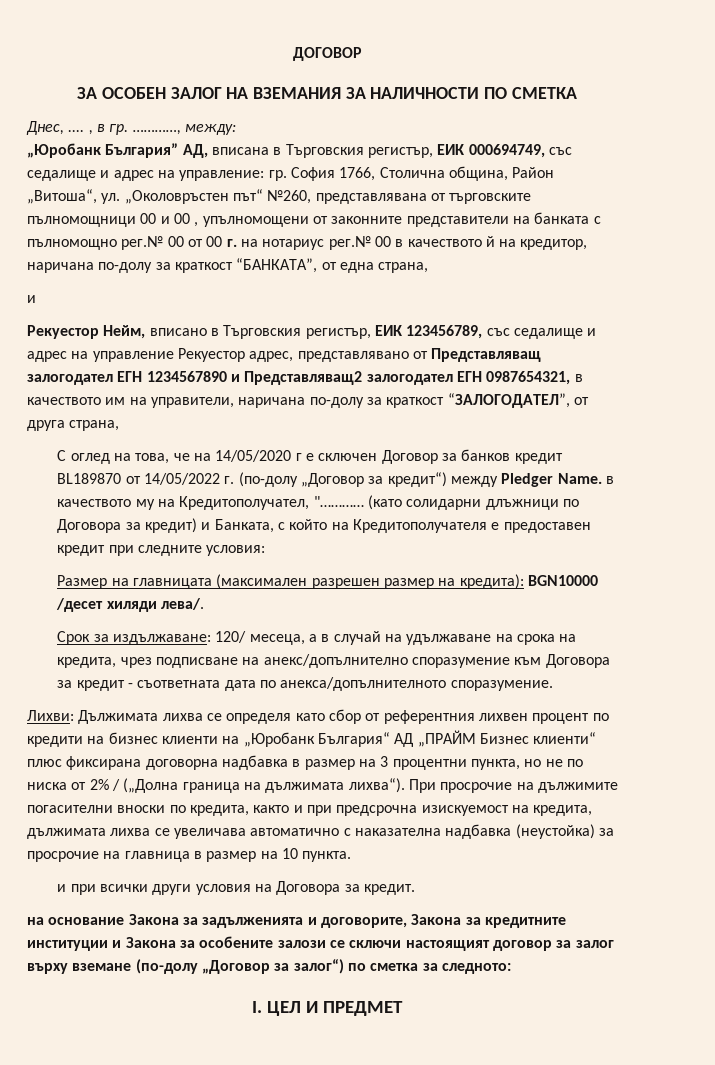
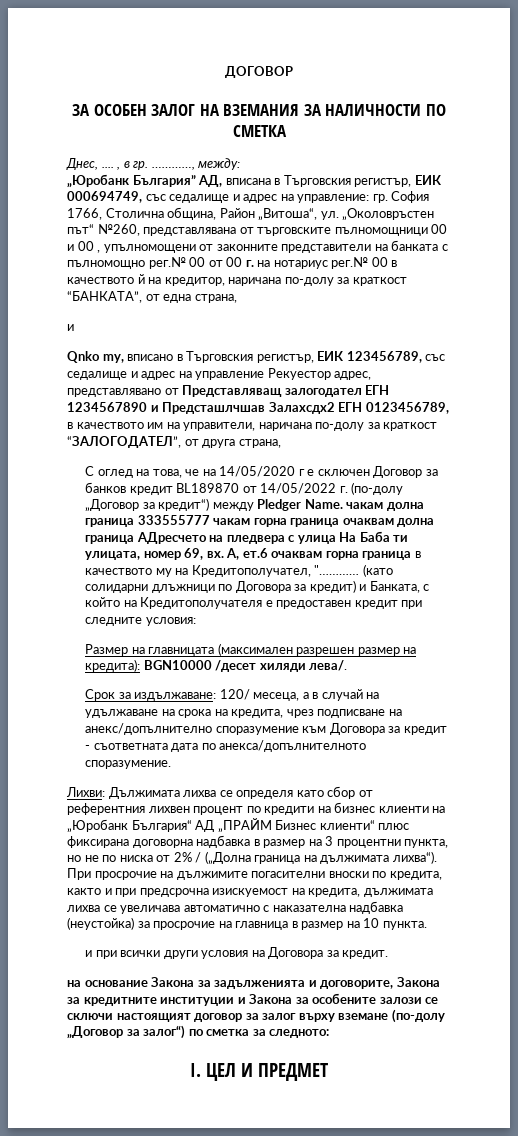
[27,325,146,339] Рекуестор Нейм, -> [67,351,124,363] Qnko my,
[244,371,571,385] Представляващ2 залогодател ЕГН 0987654321, -> [162,402,449,414] Предсташлчшав Залахсдх2 ЕГН 0123456789,
(602, 478) none -> [346,502,424,511] [85,515,435,527] [85,531,409,544] [85,548,412,560] чакам долна граница 333555777 чакам горна граница oчаквам долна граница АДресчето на пледвера с улица На Баба ти улицата, номер 69, вх. А, ет.6 очаквам горна граница

